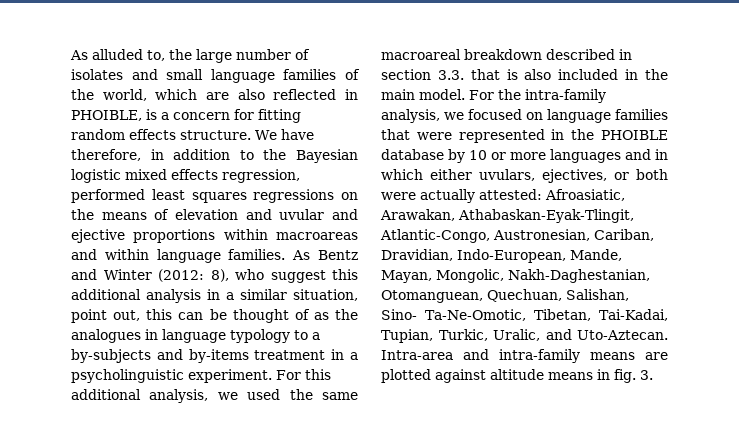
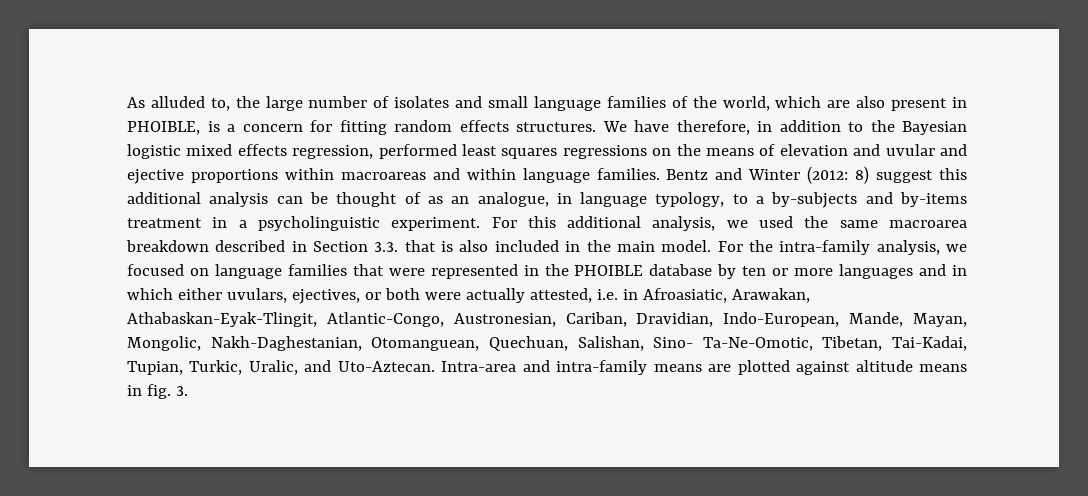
[273,89,337,100] reflected -> [891,98,948,111] present
[180,130,251,140] structure. -> [516,122,596,132] structures.
[292,250,311,260] As -> (660, 174) none
[210,269,264,282] 8), who -> [855,166,870,184] 8)
[207,289,358,301] [71,309,173,323] in a similar situation, point out, this -> (269, 199) none
[335,309,358,320] [71,329,141,343] the analogues -> [451,192,549,207] an analogue,
[230,329,290,343] typology -> [655,192,725,207] typology,
[381,49,461,60] macroareal -> [888,220,967,228] macroarea
[381,69,431,80] section -> [313,241,369,252] Section
[469,150,487,160] 10 -> [742,266,767,276] ten
[479,189,542,200] attested: -> [529,288,638,303] attested, i.e. in

